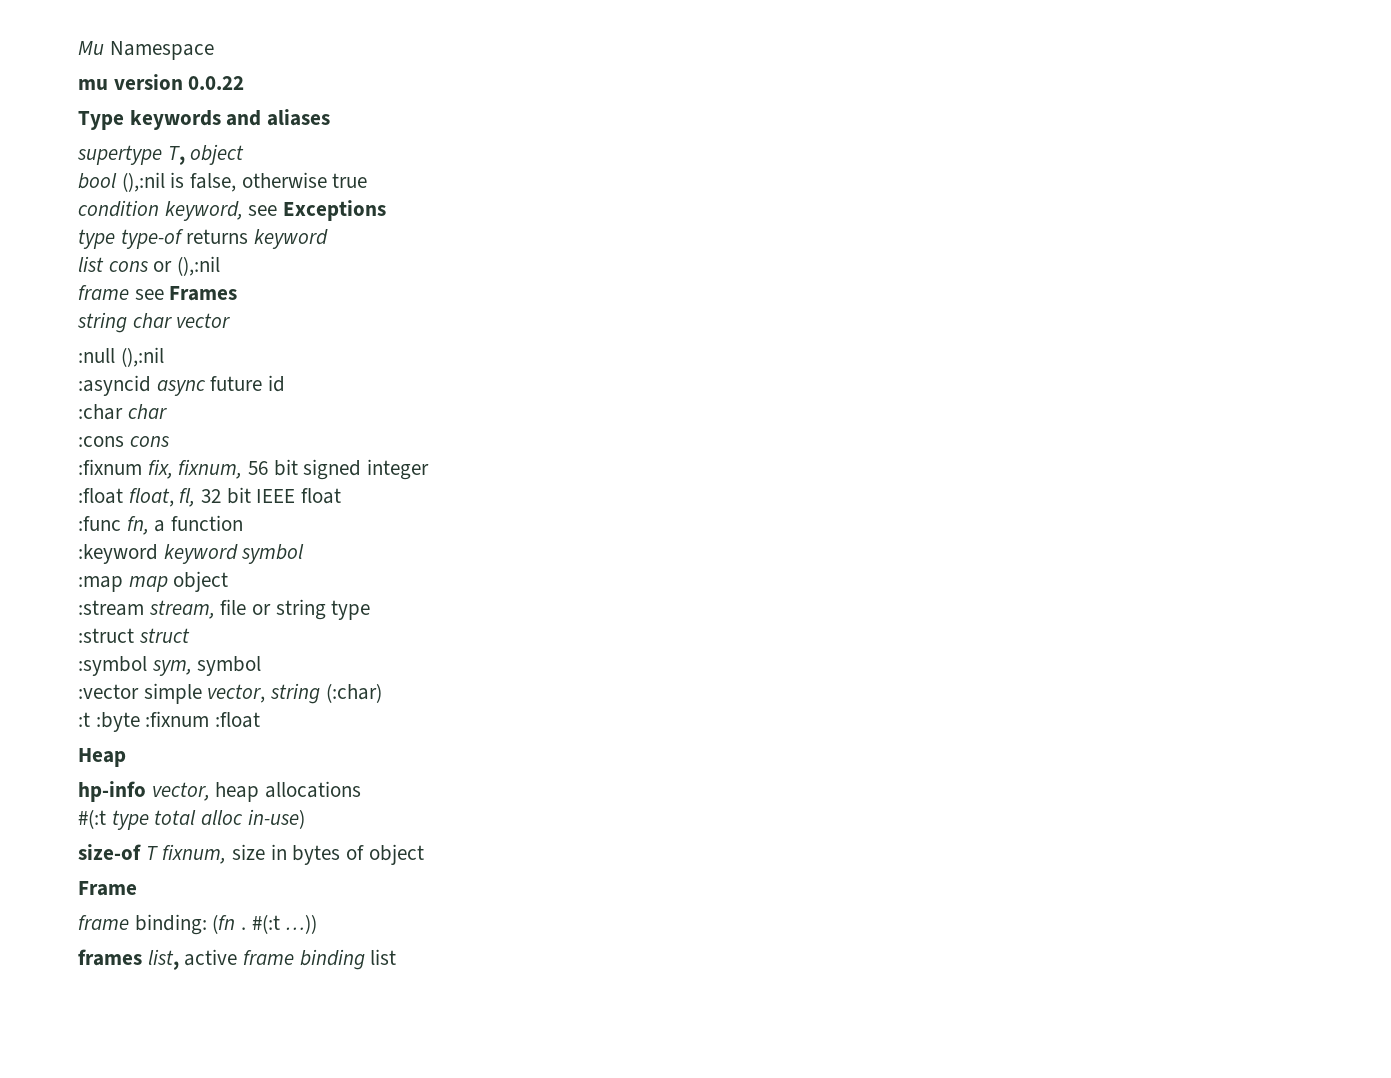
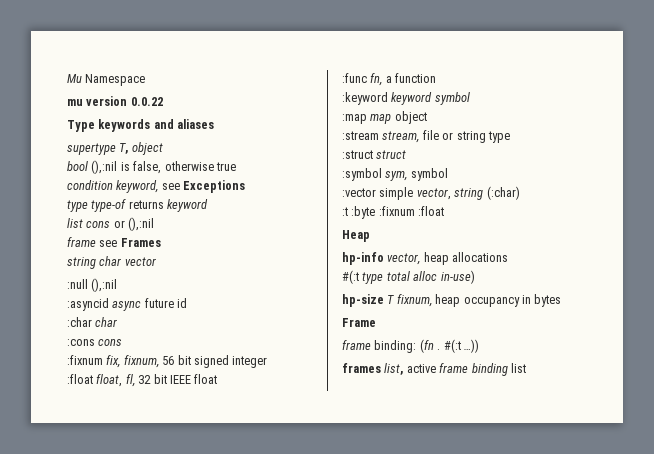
[78,844,141,860] size-of -> [342,294,384,307] hp-size
[232,844,266,860] size -> [435,294,520,307] heap occupancy
[346,844,424,865] of object -> (562, 300) none

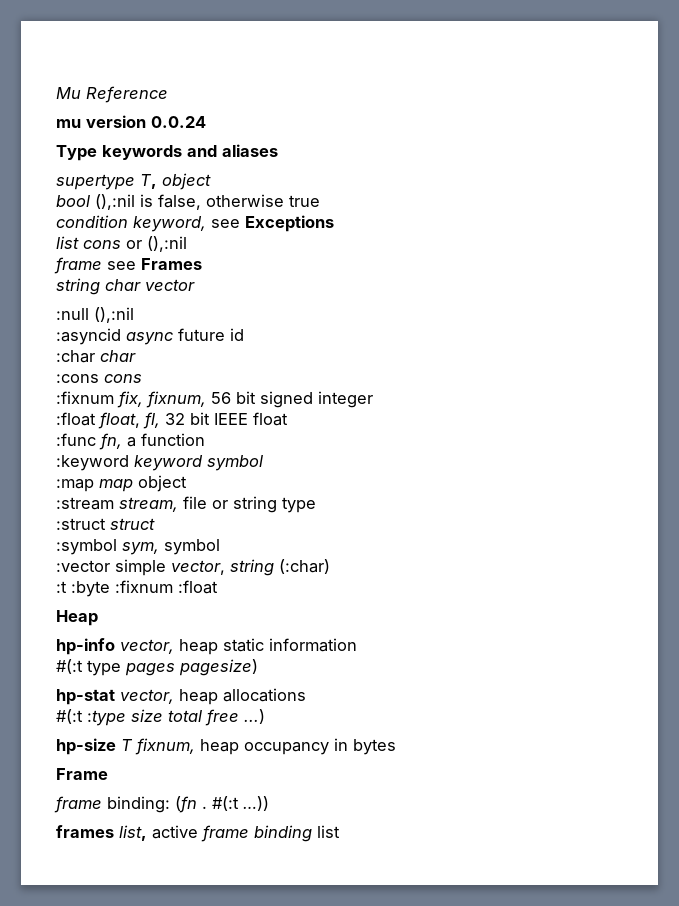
[85,74,146,86] Namespace -> [86,86,168,103] Reference
[130,97,163,106] 0.0.22 -> [151,116,206,128] 0.0.24
[67,199,209,212] // type type-of returns keyword -> (334, 223) none
[452,252,509,262] [342,270,475,284] allocations // #(:t type total alloc in-use) -> [223,638,357,652] [56,659,258,676] [56,688,306,705] [56,709,265,726] static information // #(:t type pages pagesize) // hp-stat vector, heap allocations // #(:t :type size total free ...)

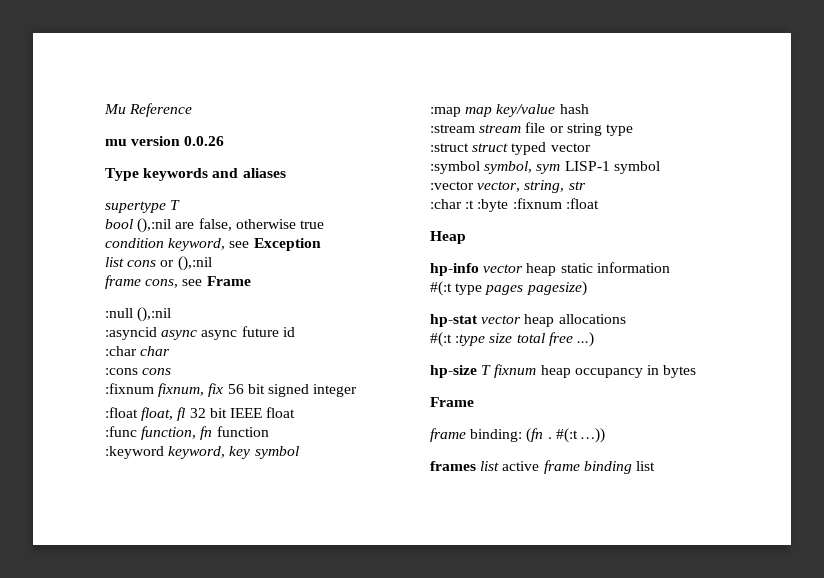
[151,116,206,128] 0.0.24 -> [184,136,225,146] 0.0.26
[140,173,211,190] T, object -> [170,200,181,210] T
[140,194,153,207] is -> [175,222,195,229] are
[245,215,334,232] Exceptions -> [253,238,321,251] Exception
[107,258,202,270] [56,278,195,295] see Frames // string char vector -> [145,276,251,288] cons, see Frame
(173, 338) none -> [201,330,238,340] async
[117,391,206,408] fix, fixnum, -> [158,383,224,397] fixnum, fix
[143,412,160,429] fl, -> [177,407,186,421] fl
[99,433,136,450] fn, a -> [141,426,213,440] function, fn
[134,455,203,471] keyword -> [168,446,251,459] keyword, key
[138,475,187,492] object -> [496,104,589,117] key/value hash
[119,497,178,512] stream, -> [479,124,522,133] stream
(155, 524) none -> [511,142,591,155] typed vector
[122,542,159,555] sym, -> [484,161,610,174] symbol, sym LISP-1
[115,559,330,576] simple vector, string (:char) // -> [477,180,586,193] [430,199,462,209] vector, string, str // :char
[120,639,174,654] vector, -> [483,264,524,273] vector
[120,689,174,704] vector, -> [481,315,522,324] vector
[135,738,195,755] fixnum, -> [494,364,537,378] fixnum
[119,825,147,841] list, -> [480,461,500,471] list

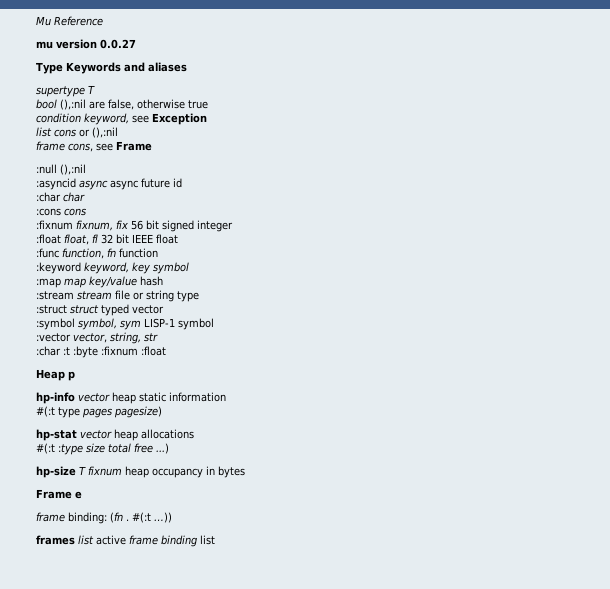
[184,136,225,146] 0.0.26 -> [100,39,136,49] 0.0.27
[143,168,209,181] keywords -> [65,62,121,74] Keywords
(466, 237) none -> [68,371,75,381] p
(474, 402) none -> [75,491,82,499] e

